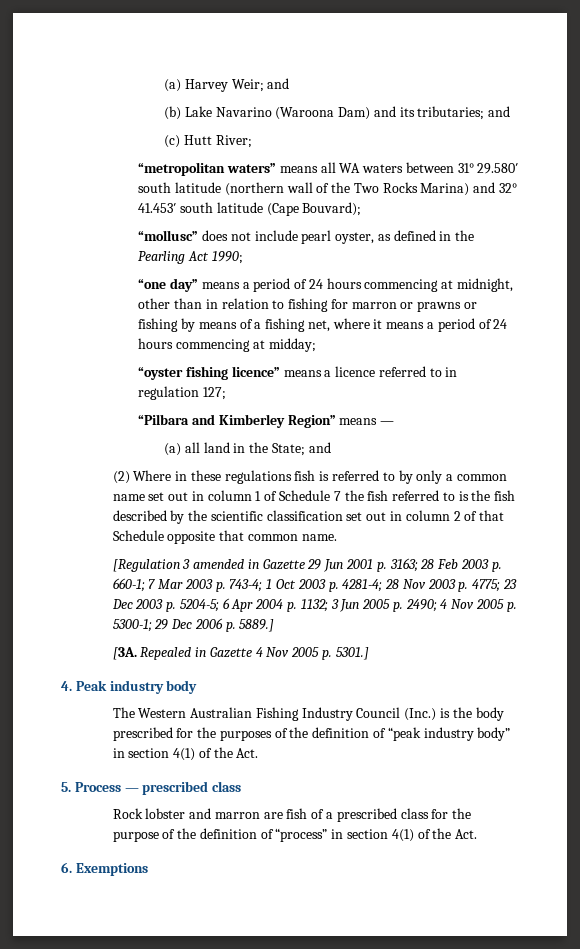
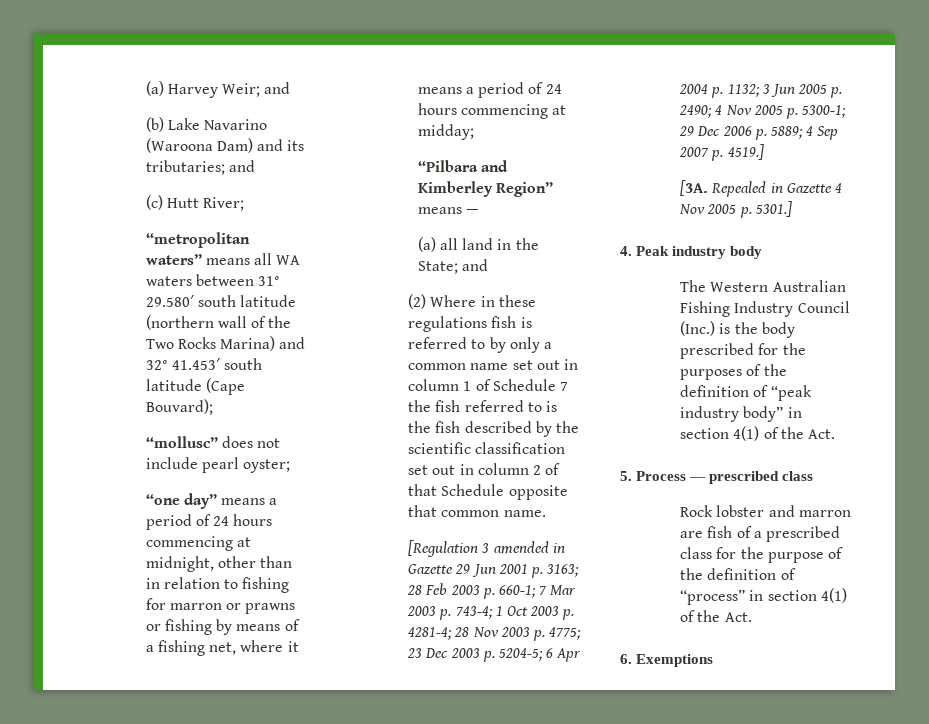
[335,230,475,244] [138,251,243,264] oyster, as defined in the Pearling Act 1990; -> [243,459,291,473] oyster;
[138,366,458,380] [138,386,227,400] // “oyster fishing licence” means a licence referred to in regulation 127; -> (474, 132) none
[239,619,275,632] 5889.] -> [769,126,839,140] [679,144,764,161] 5889; 4 Sep 2007 p. 4519.]

